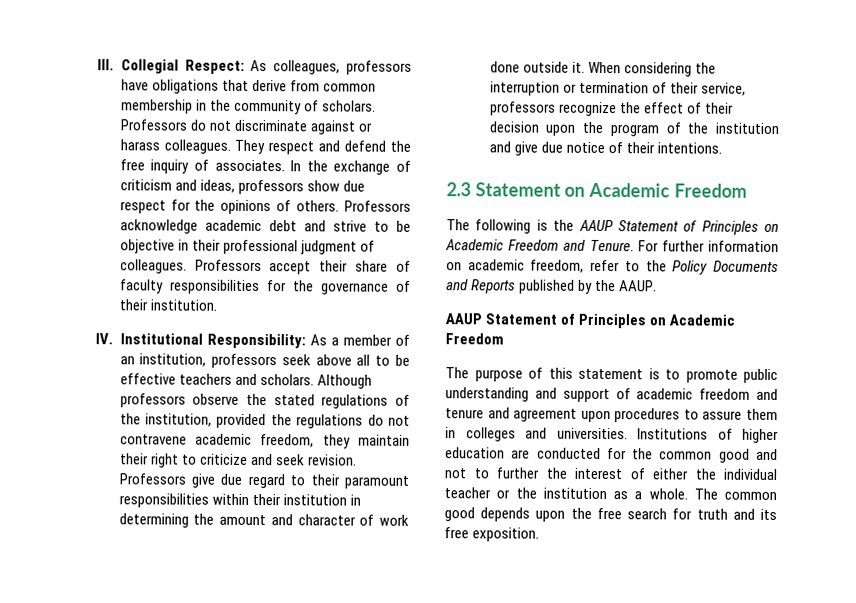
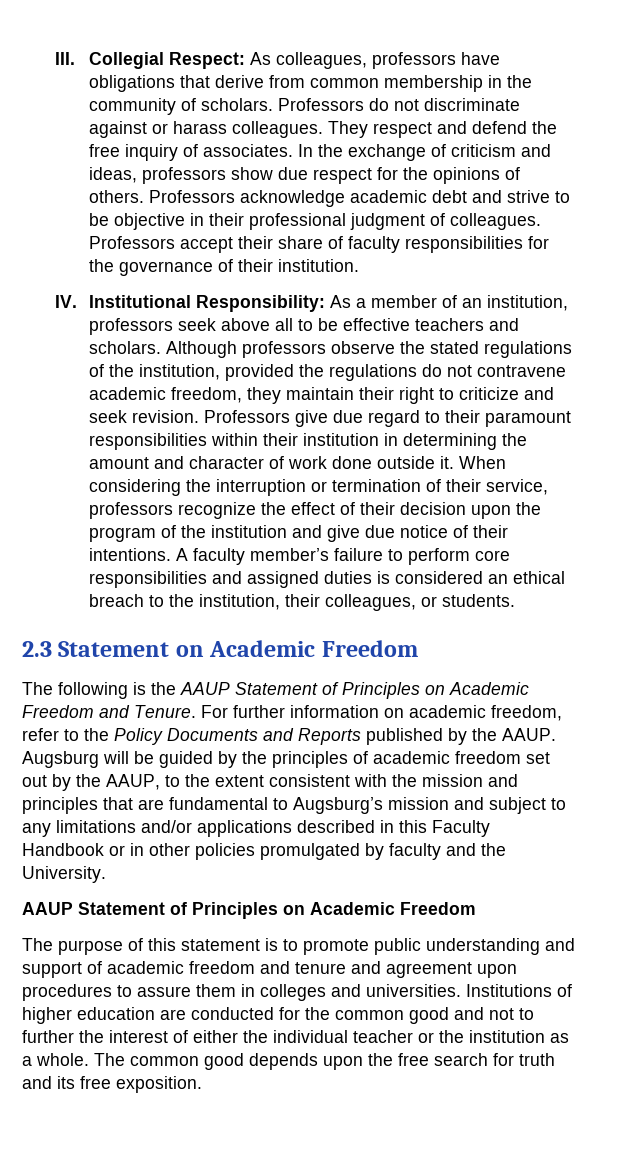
(723, 148) none -> [175,548,510,565] [88,571,565,588] [88,594,515,611] A faculty member’s failure to perform core responsibilities and assigned duties is considered an ethical breach to the institution, their colleagues, or students.
(658, 286) none -> [22,751,550,768] [22,774,518,791] [22,797,566,814] [22,820,490,837] [22,843,506,860] [22,866,106,883] Augsburg will be guided by the principles of academic freedom set out by the AAUP, to the extent consistent with the mission and principles that are fundamental to Augsburg’s mission and subject to any limitations and/or applications described in this Faculty Handbook or in other policies promulgated by faculty and the University.

